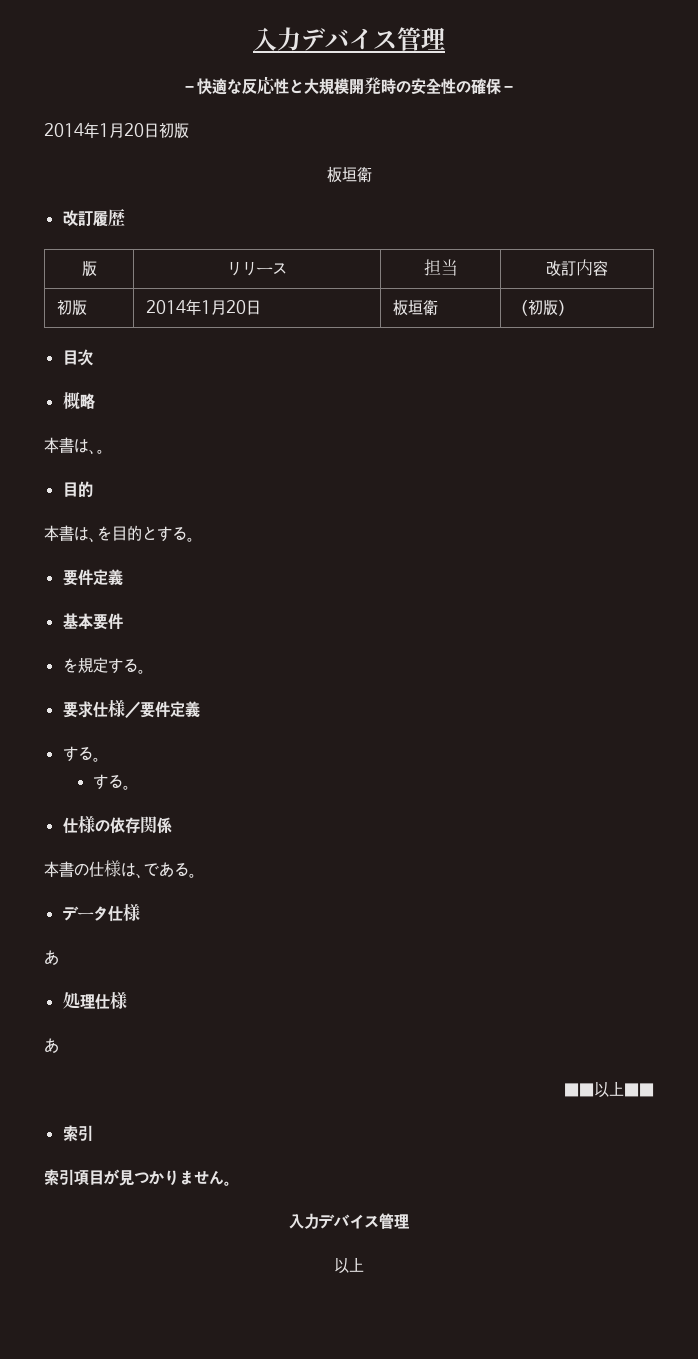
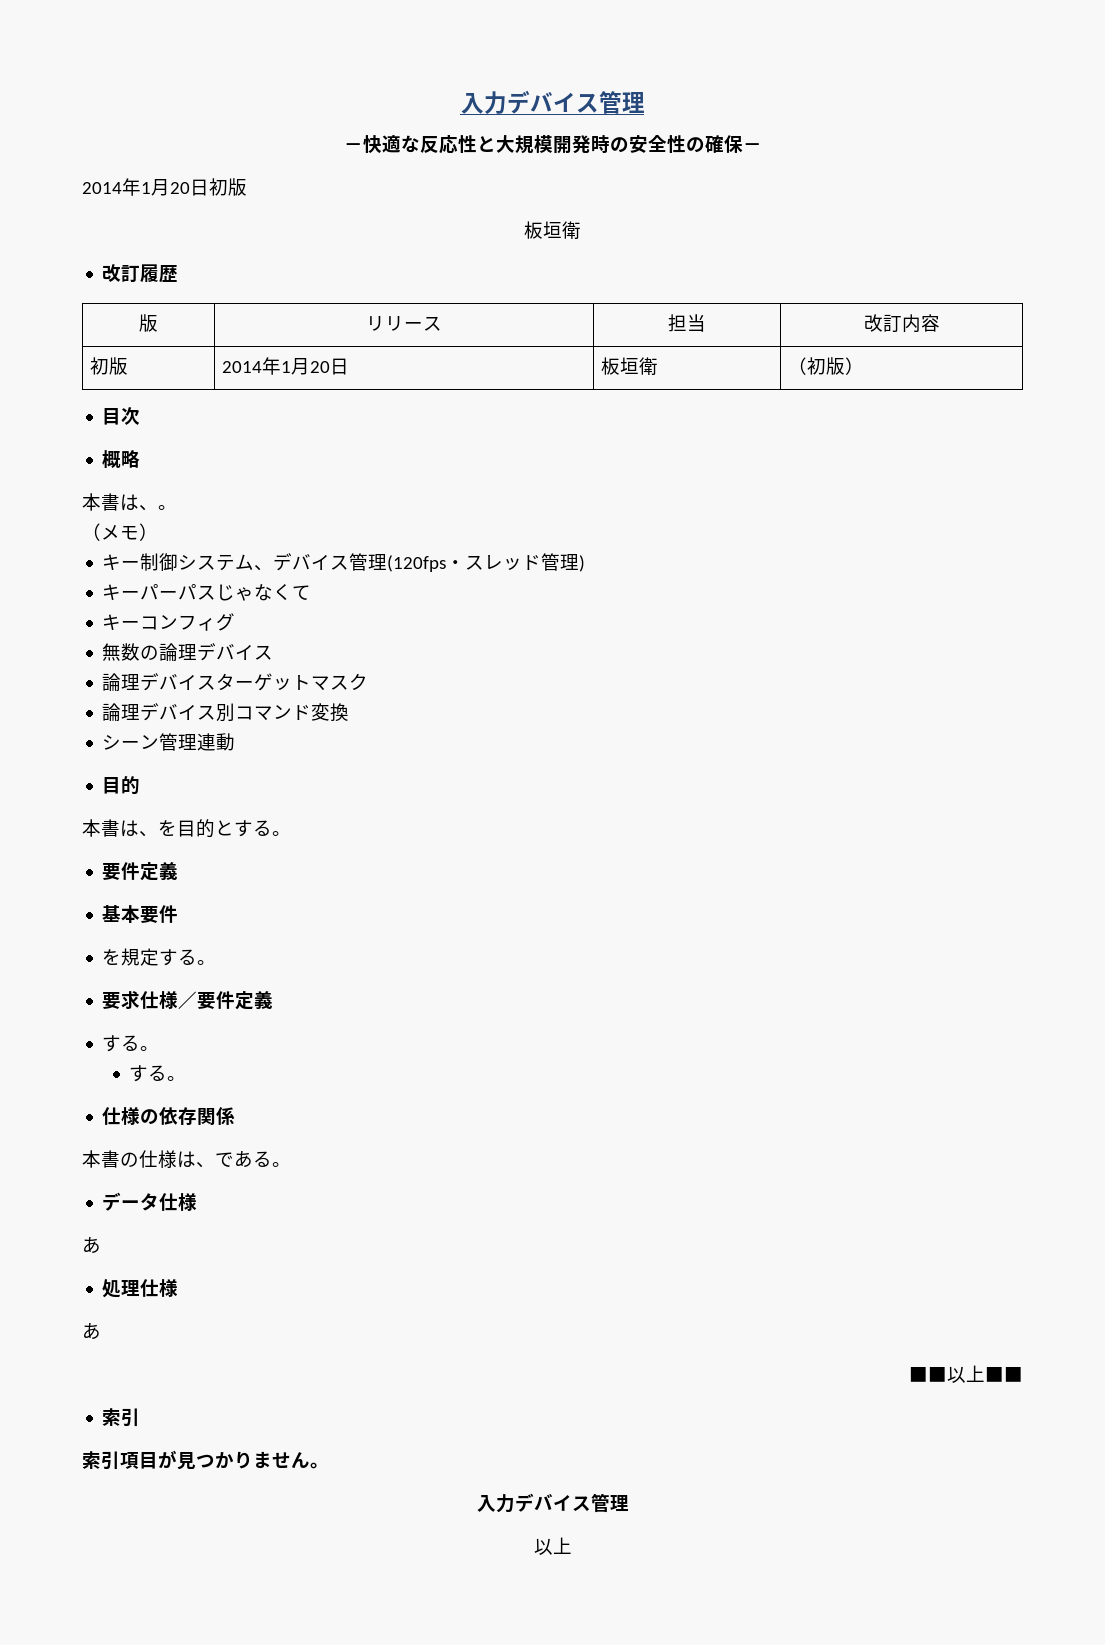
(105, 451) none -> [82,523,158,541] [102,553,586,572] [102,584,312,601] [102,613,236,631] [102,643,274,661] [102,673,369,691] [102,703,350,722] [102,733,236,751] // （メモ） // キー制御システム、デバイス管理(120fps・スレッド管理) // キーパーパスじゃなくて // キーコンフィグ // 無数の論理デバイス // 論理デバイスターゲットマスク // 論理デバイス別コマンド変換 // シーン管理連動

